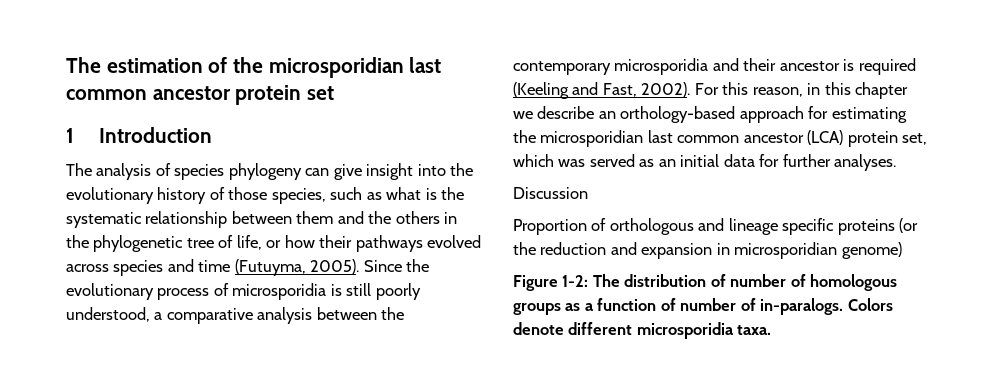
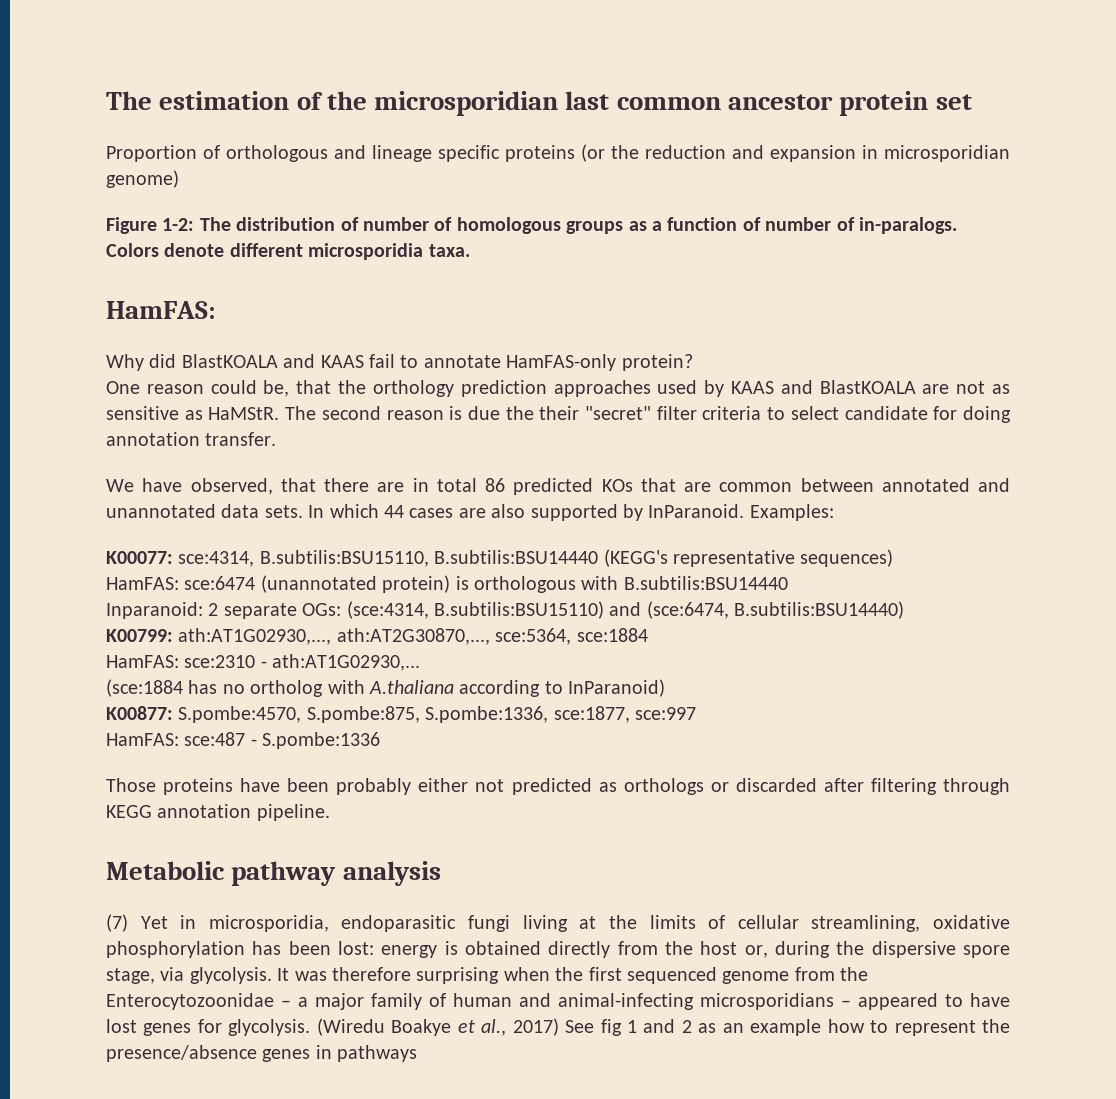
[66,127,212,143] [66,163,474,180] [66,187,465,204] [66,211,458,228] [66,235,482,252] [66,259,430,276] [66,283,421,300] [66,307,405,324] [513,58,916,75] [513,82,909,99] [513,106,907,123] [513,130,928,147] [513,154,897,171] [513,187,588,199] // 1 Introduction // The analysis of species phylogeny can give insight into the evolutionary history of those species, such as what is the systematic relationship between them and the others in the phylogenetic tree of life, or how their pathways evolved across species and time (Futuyma, 2005). Since the evolutionary process of microsporidia is still poorly understood, a comparative analysis between the contemporary microsporidia and their ancestor is required (Keeling and Fast, 2002). For this reason, in this chapter we describe an orthology-based approach for estimating the microsporidian last common ancestor (LCA) protein set, which was served as an initial data for further analyses. // Discussion -> (972, 102) none
(772, 330) none -> [106,301,216,319] [106,354,693,371] [106,380,1010,397] [106,406,1012,423] [106,432,277,446] [106,478,1010,495] [106,504,834,521] [106,549,894,567] [106,575,788,593] [106,601,905,619] [106,628,648,645] [106,654,421,671] [106,679,666,697] [106,706,696,723] [106,732,381,749] [106,778,1010,795] [106,804,330,821] [106,861,441,886] [106,914,1011,932] [106,941,1011,958] [106,967,869,984] [106,993,1010,1010] [106,1018,1011,1036] [106,1045,418,1062] // HamFAS: // Why did BlastKOALA and KAAS fail to annotate HamFAS-only protein? // One reason could be, that the orthology prediction approaches used by KAAS and BlastKOALA are not as sensitive as HaMStR. The second reason is due the their "secret" filter criteria to select candidate for doing annotation transfer. // We have observed, that there are in total 86 predicted KOs that are common between annotated and unannotated data sets. In which 44 cases are also supported by InParanoid. Examples: // K00077: sce:4314, B.subtilis:BSU15110, B.subtilis:BSU14440 (KEGG's representative sequences) // HamFAS: sce:6474 (unannotated protein) is orthologous with B.subtilis:BSU14440 // Inparanoid: 2 separate OGs: (sce:4314, B.subtilis:BSU15110) and (sce:6474, B.subtilis:BSU14440) // K00799: ath:AT1G02930,..., ath:AT2G30870,..., sce:5364, sce:1884 // HamFAS: sce:2310 - ath:AT1G02930,... // (sce:1884 has no ortholog with A.thaliana according to InParanoid) // K00877: S.pombe:4570, S.pombe:875, S.pombe:1336, sce:1877, sce:997 // HamFAS: sce:487 - S.pombe:1336 // Those proteins have been probably either not predicted as orthologs or discarded after filtering through KEGG annotation pipeline. // Metabolic pathway analysis // (7) Yet in microsporidia, endoparasitic fungi living at the limits of cellular streamlining, oxidative phosphorylation has been lost: energy is obtained directly from the host or, during the dispersive spore stage, via glycolysis. It was therefore surprising when the first sequenced genome from the Enterocytozoonidae – a major family of human and animal-infecting microsporidians – appeared to have lost genes for glycolysis. (Wiredu Boakye et al., 2017) See fig 1 and 2 as an example how to represent the presence/absence genes in pathways

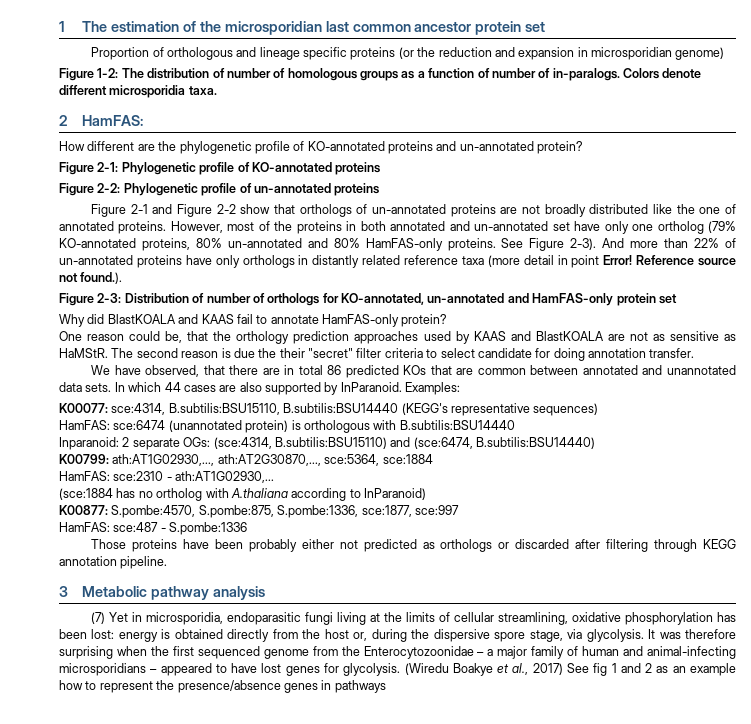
(106, 100) none -> [59,21,65,32] 1
[106,301,216,319] HamFAS: -> [59,115,144,126] [59,141,584,154] [59,162,381,175] [59,183,380,196] [91,204,737,217] [59,221,737,234] [59,238,736,251] [59,255,736,268] [59,272,123,284] [59,293,677,306] 2 HamFAS: // How different are the phylogenetic profile of KO-annotated proteins and un-annotated protein? // Figure 2-1: Phylogenetic profile of KO-annotated proteins // Figure 2-2: Phylogenetic profile of un-annotated proteins // Figure 2-1 and Figure 2-2 show that orthologs of un-annotated proteins are not broadly distributed like the one of annotated proteins. However, most of the proteins in both annotated and un-annotated set have only one ortholog (79% KO-annotated proteins, 80% un-annotated and 80% HamFAS-only proteins. See Figure 2-3). And more than 22% of un-annotated proteins have only orthologs in distantly related reference taxa (more detail in point Error! Reference source not found.). // Figure 2-3: Distribution of number of orthologs for KO-annotated, un-annotated and HamFAS-only protein set
(330, 812) none -> [59,586,68,597] 3

